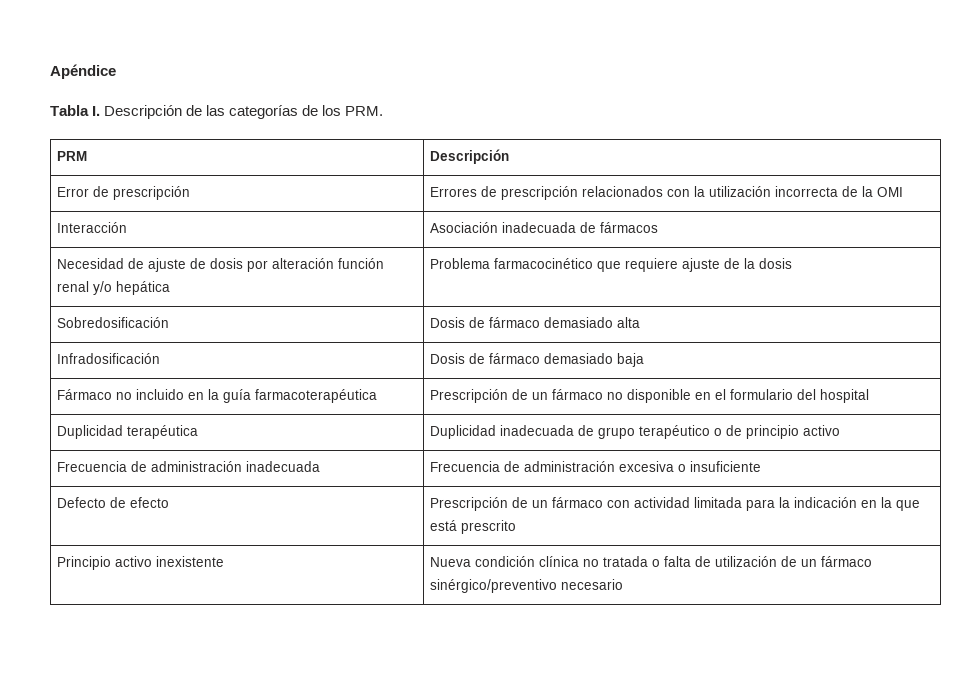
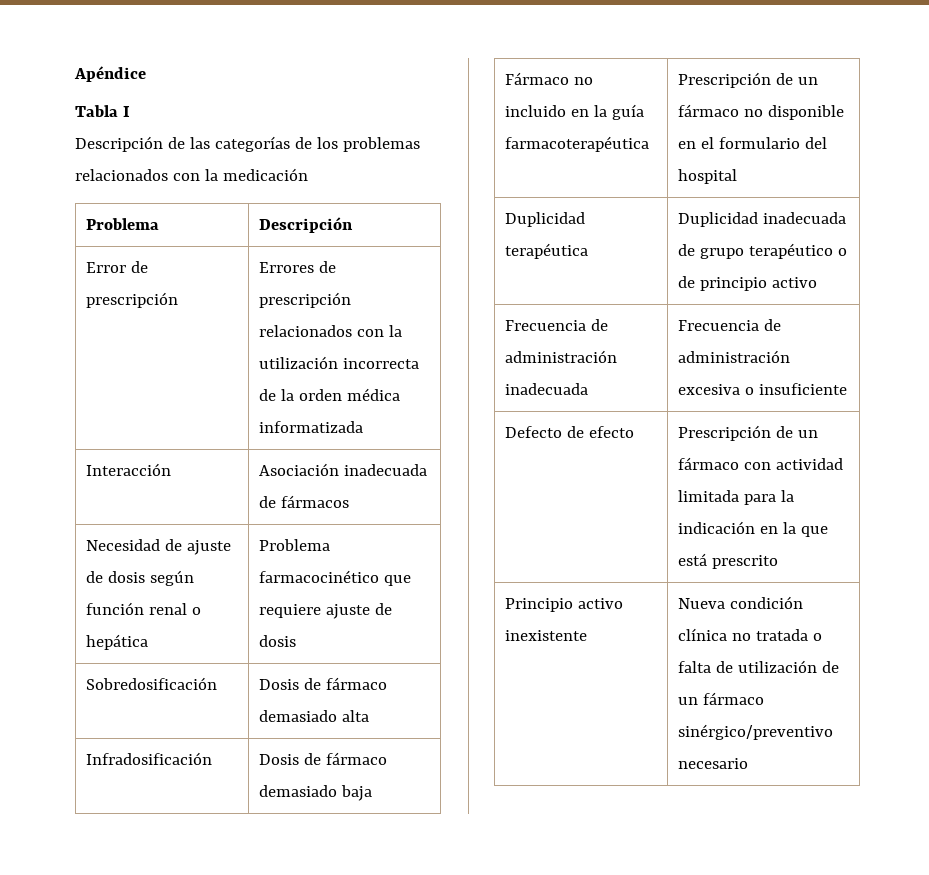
[92,106,101,116] I. -> [122,106,130,117] I //
[345,106,384,116] [56,151,87,161] PRM. // PRM -> [342,137,420,152] [75,168,308,181] [86,218,160,230] problemas relacionados con la medicación // Problema
[876,187,903,197] OMI -> [299,388,401,401] [259,421,364,433] orden médica informatizada
[246,258,334,272] por alteración -> [150,570,195,586] según
[92,281,112,295] y/o -> [192,607,202,615] o
[743,258,755,269] la -> (393, 609) none

